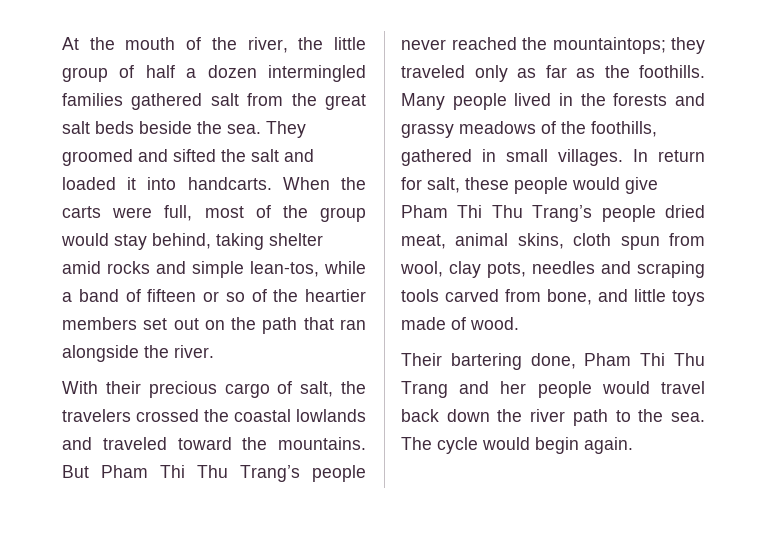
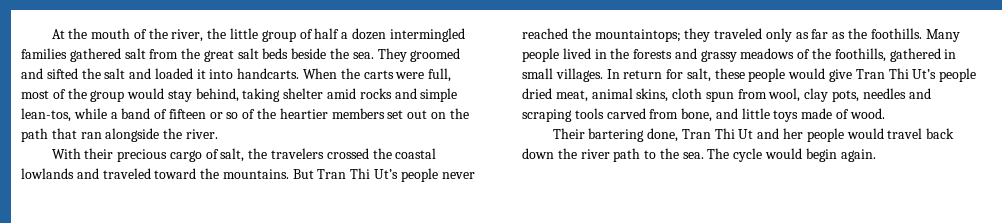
[101,465,300,482] Pham Thi Thu Trang’s -> [317,168,399,179] Tran Thi Ut’s
[401,205,593,222] Pham Thi Thu Trang’s -> [855,68,937,79] Tran Thi Ut’s
[584,353,705,366] [401,381,448,398] Pham Thi Thu Trang -> [681,128,754,139] Tran Thi Ut

